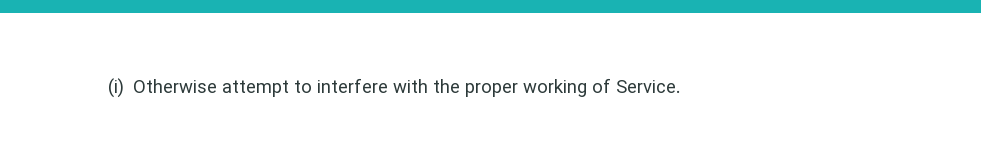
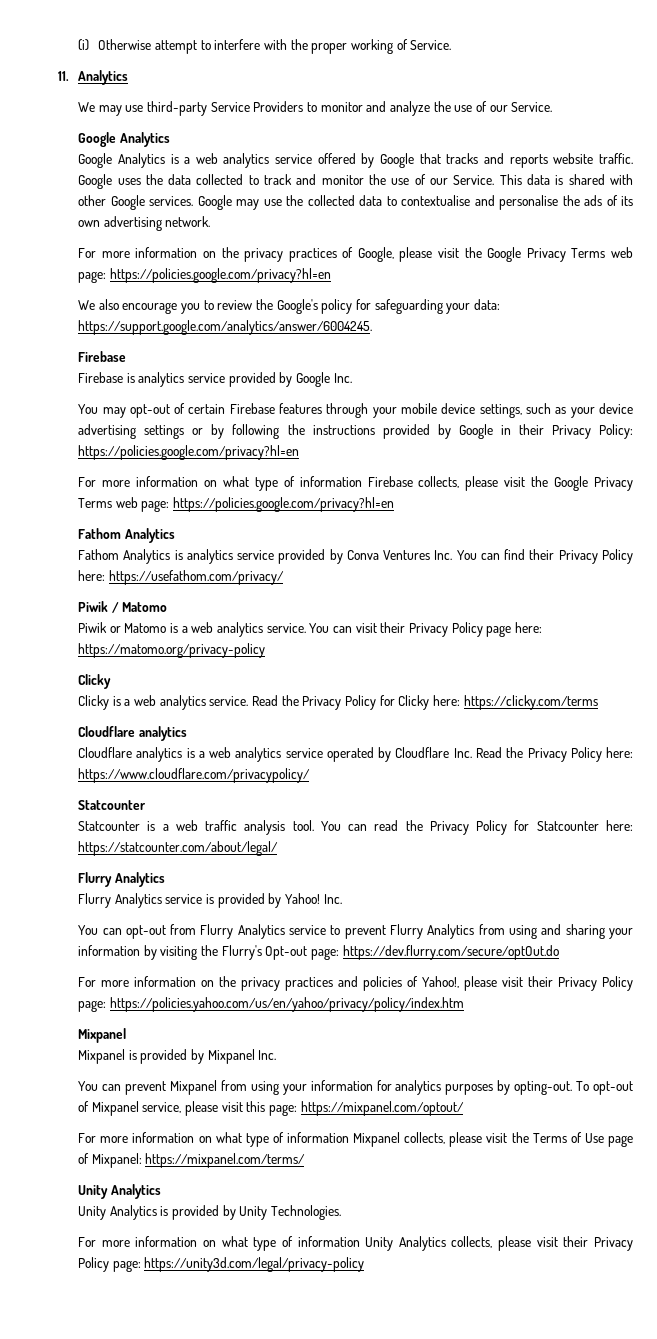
(681, 86) none -> [58,70,129,85] [78,101,553,116] [78,132,170,147] [78,153,633,168] [78,174,633,189] [78,195,633,210] [78,216,211,231] [78,247,634,262] [78,268,331,283] [78,299,500,314] [78,320,373,335] [78,351,127,362] [78,372,352,387] [78,403,633,418] [78,424,633,439] [78,445,300,460] [78,476,634,491] [78,497,395,512] [78,528,175,543] [78,549,633,564] [78,570,284,585] [78,601,168,613] [78,622,542,637] [78,643,266,658] [78,674,112,689] [78,695,598,710] [78,726,187,741] [78,747,633,762] [78,768,311,783] [78,800,147,810] [78,820,633,835] [78,841,279,856] [78,872,165,887] [78,893,342,908] [78,924,633,939] [78,945,559,960] [78,976,633,991] [78,997,464,1012] [78,1028,127,1043] [78,1049,277,1064] [78,1080,634,1095] [78,1101,464,1116] [78,1132,633,1147] [78,1153,306,1168] [78,1184,161,1199] [78,1205,342,1220] [78,1236,634,1251] [78,1257,365,1272] // 11. Analytics // We may use third-party Service Providers to monitor and analyze the use of our Service. // Google Analytics // Google Analytics is a web analytics service offered by Google that tracks and reports website traffic. Google uses the data collected to track and monitor the use of our Service. This data is shared with other Google services. Google may use the collected data to contextualise and personalise the ads of its own advertising network. // For more information on the privacy practices of Google, please visit the Google Privacy Terms web page: https://policies.google.com/privacy?hl=en // We also encourage you to review the Google's policy for safeguarding your data: https://support.google.com/analytics/answer/6004245. // Firebase // Firebase is analytics service provided by Google Inc. // You may opt-out of certain Firebase features through your mobile device settings, such as your device advertising settings or by following the instructions provided by Google in their Privacy Policy: https://policies.google.com/privacy?hl=en // For more information on what type of information Firebase collects, please visit the Google Privacy Terms web page: https://policies.google.com/privacy?hl=en // Fathom Analytics // Fathom Analytics is analytics service provided by Conva Ventures Inc. You can find their Privacy Policy here: https://usefathom.com/privacy/ // Piwik / Matomo // Piwik or Matomo is a web analytics service. You can visit their Privacy Policy page here: https://matomo.org/privacy-policy // Clicky // Clicky is a web analytics service. Read the Privacy Policy for Clicky here: https://clicky.com/terms // Cloudflare analytics // Cloudflare analytics is a web analytics service operated by Cloudflare Inc. Read the Privacy Policy here: https://www.cloudflare.com/privacypolicy/ // Statcounter // Statcounter is a web traffic analysis tool. You can read the Privacy Policy for Statcounter here: https://statcounter.com/about/legal/ // Flurry Analytics // Flurry Analytics service is provided by Yahoo! Inc. // You can opt-out from Flurry Analytics service to prevent Flurry Analytics from using and sharing your information by visiting the Flurry's Opt-out page: https://dev.flurry.com/secure/optOut.do // For more information on the privacy practices and policies of Yahoo!, please visit their Privacy Policy page: https://policies.yahoo.com/us/en/yahoo/privacy/policy/index.htm // Mixpanel // Mixpanel is provided by Mixpanel Inc. // You can prevent Mixpanel from using your information for analytics purposes by opting-out. To opt-out of Mixpanel service, please visit this page: https://mixpanel.com/optout/ // For more information on what type of information Mixpanel collects, please visit the Terms of Use page of Mixpanel: https://mixpanel.com/terms/ // Unity Analytics // Unity Analytics is provided by Unity Technologies. // For more information on what type of information Unity Analytics collects, please visit their Privacy Policy page: https://unity3d.com/legal/privacy-policy

